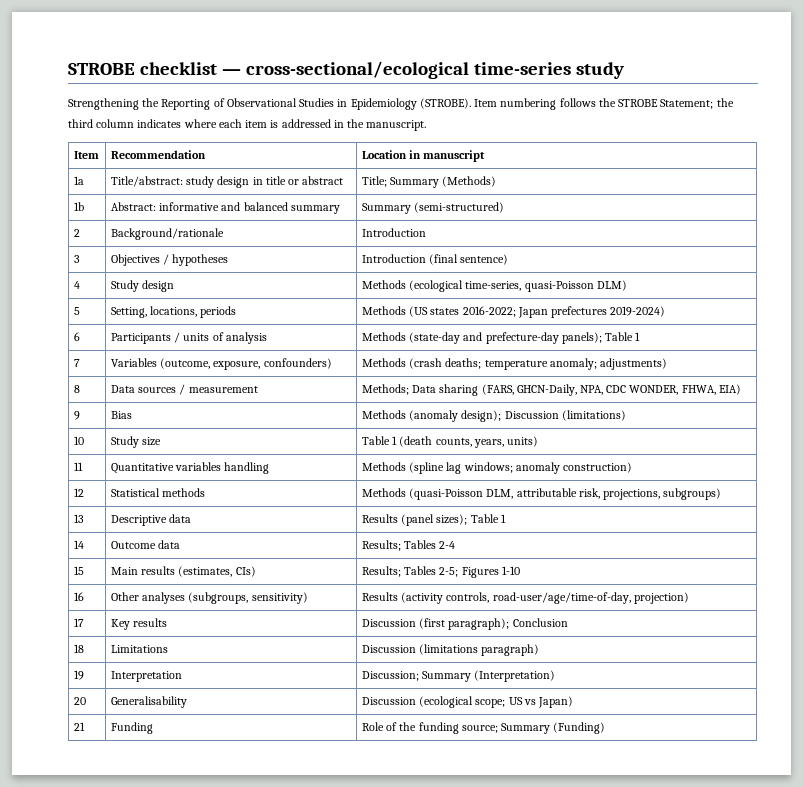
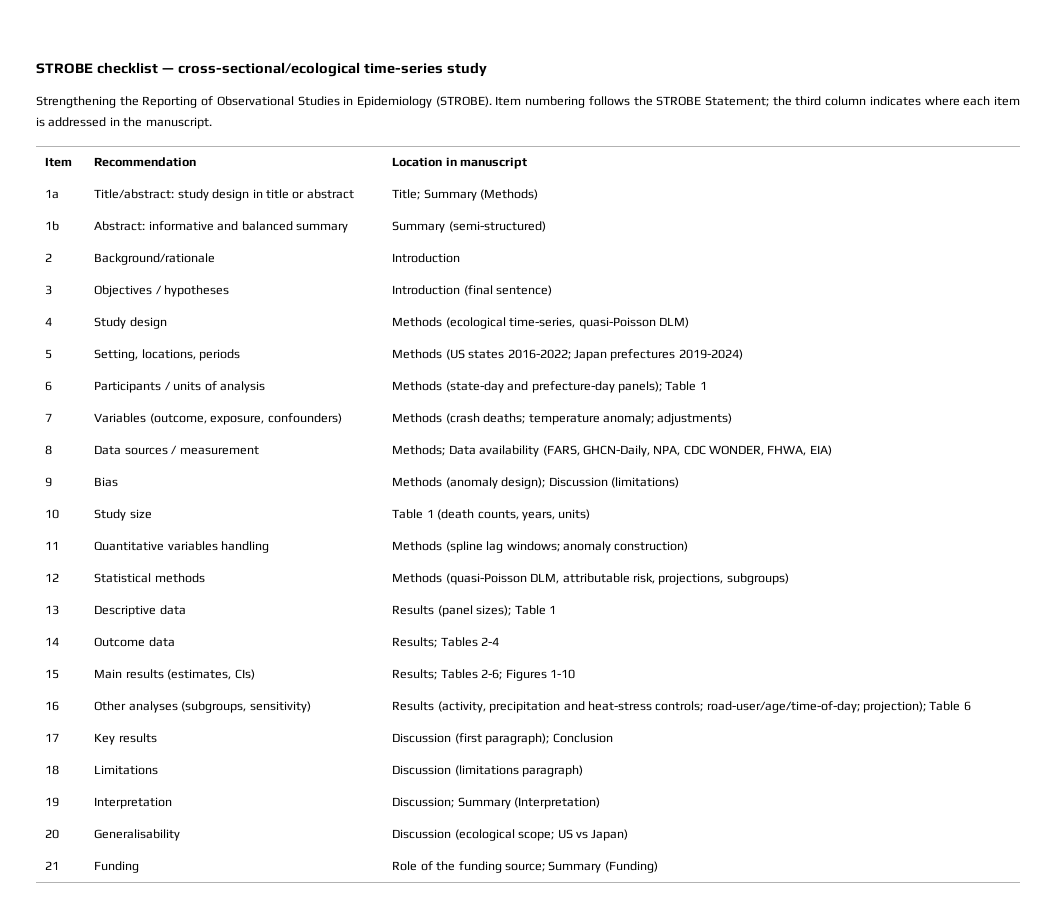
[439,384,479,396] sharing -> [479,445,540,457] availability
[439,567,459,577] 2-5; -> [481,669,503,680] 2-6;
[401,592,689,604] (activity controls, road-user/age/time-of-day, projection) -> [437,701,971,713] (activity, precipitation and heat-stress controls; road-user/age/time-of-day; projection); Table 6

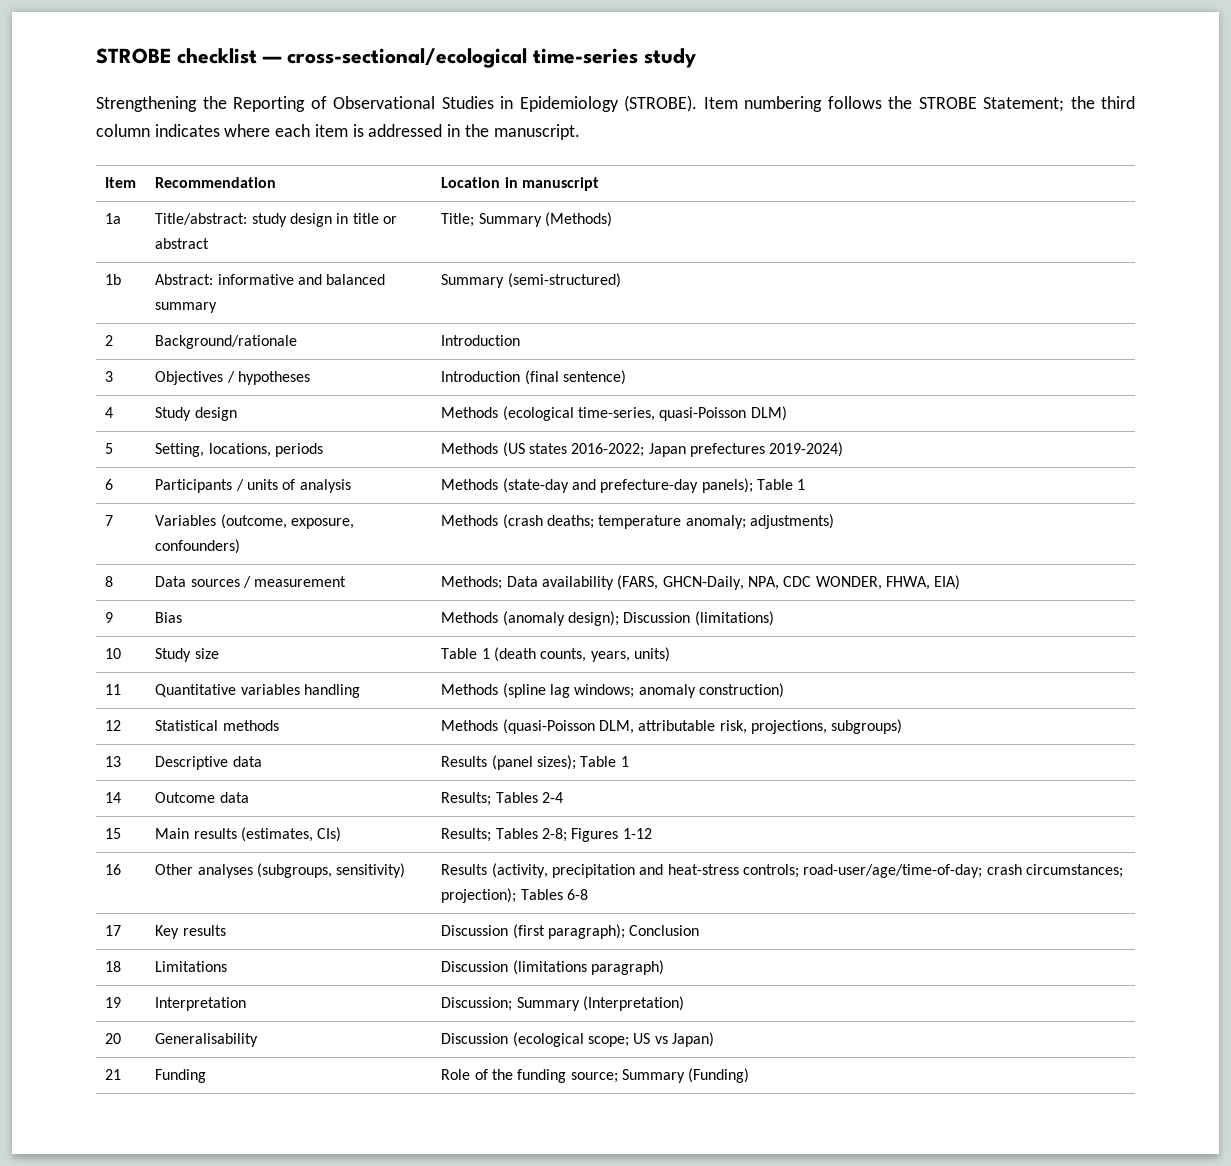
[481,669,575,681] 2-6; Figures 1-10 -> [542,828,652,842] 2-8; Figures 1-12
[863,701,971,713] projection); Table 6 -> [986,864,1123,878] [441,888,589,903] crash circumstances; projection); Tables 6-8

